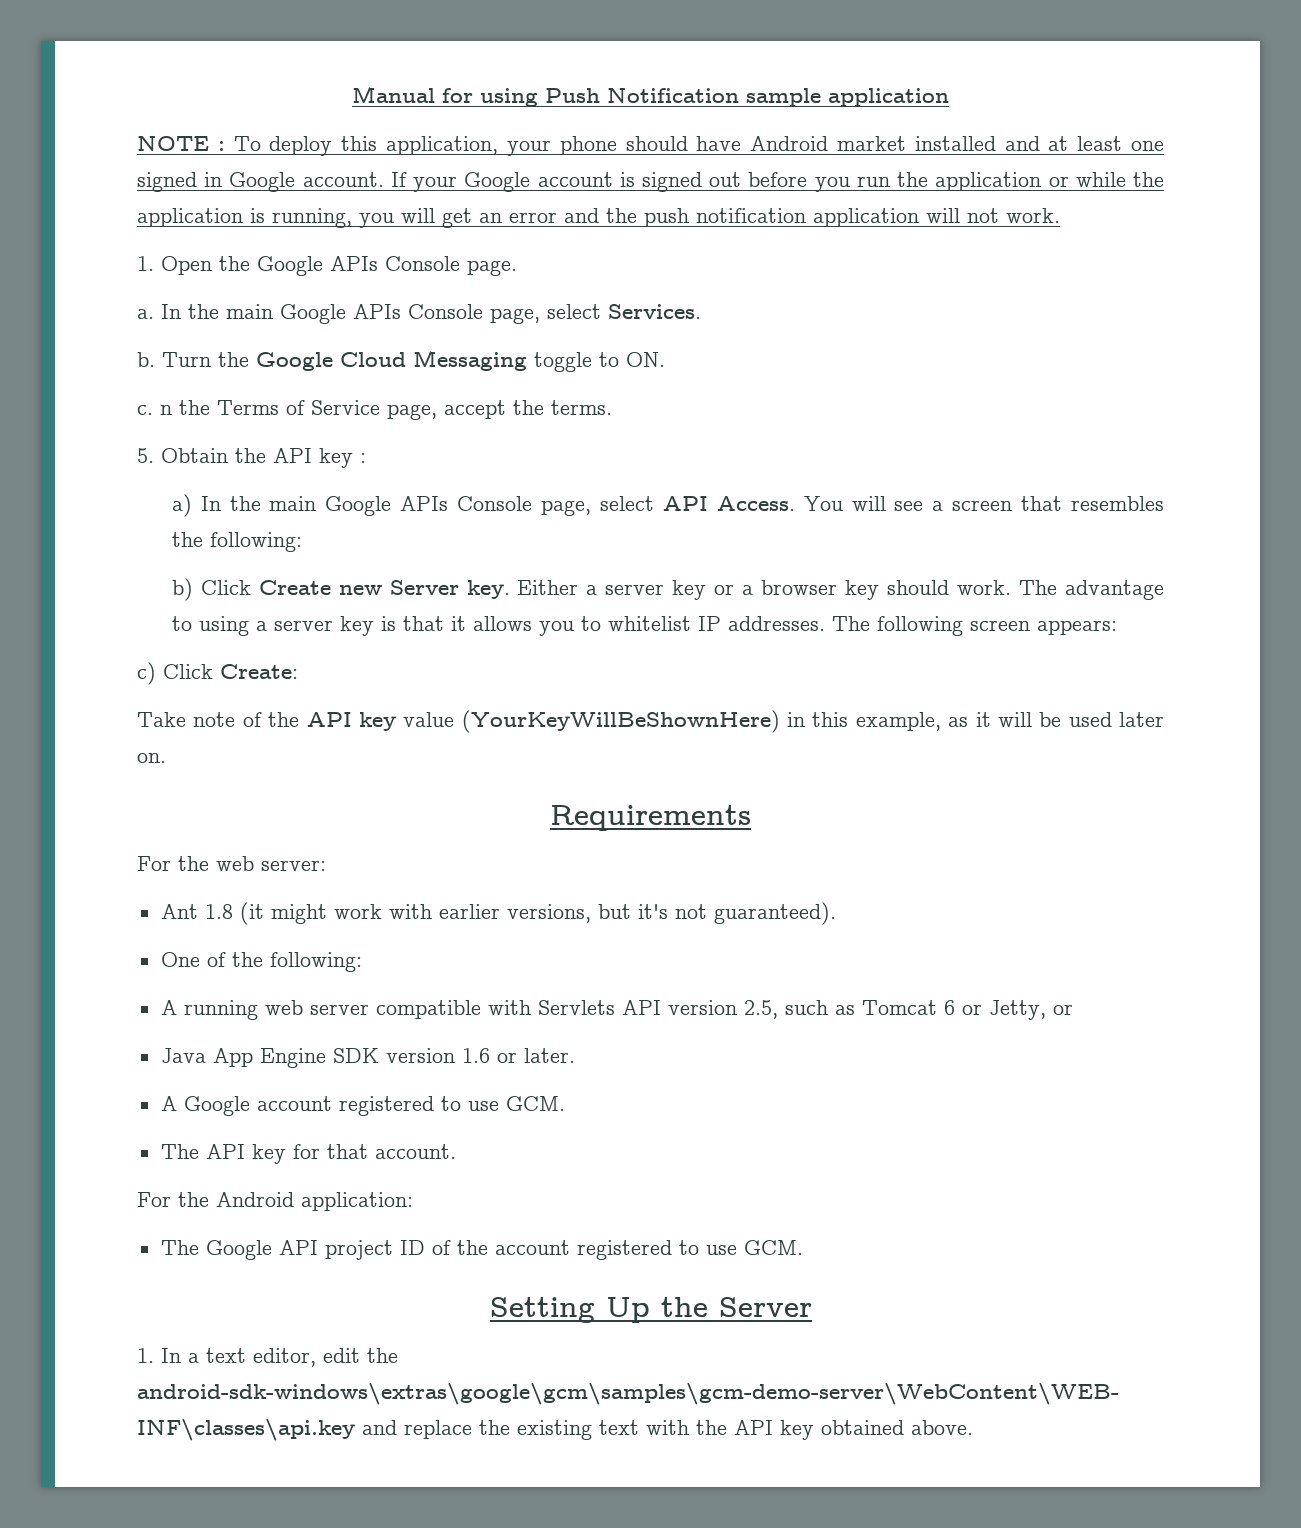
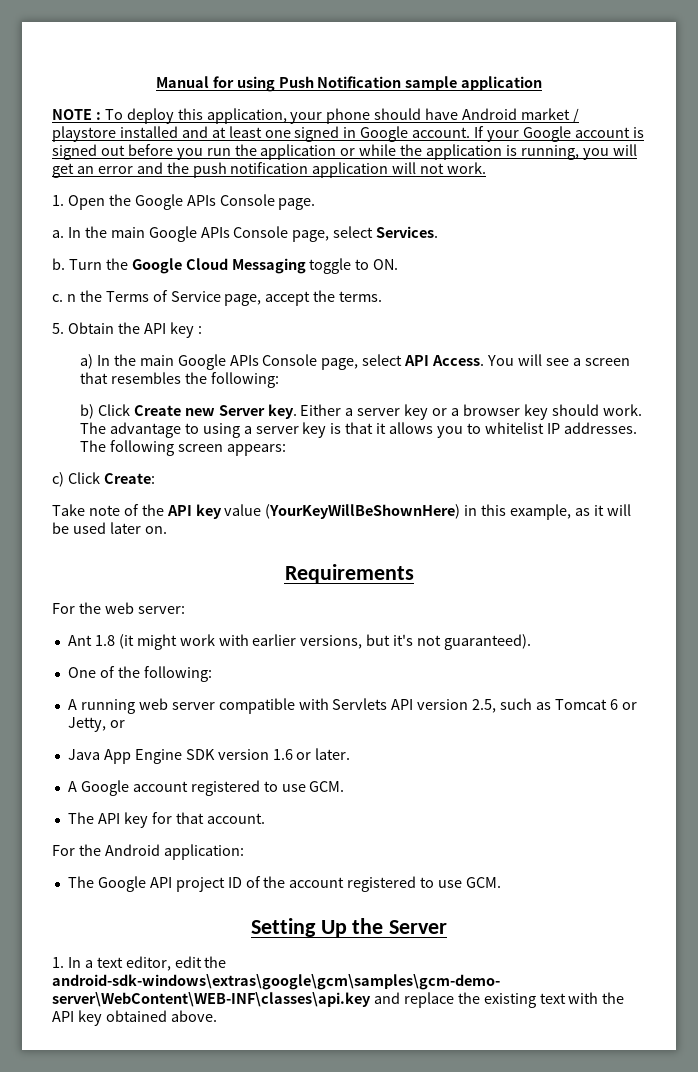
(906, 143) none -> [572,108,579,123] [52,126,116,142] / playstore

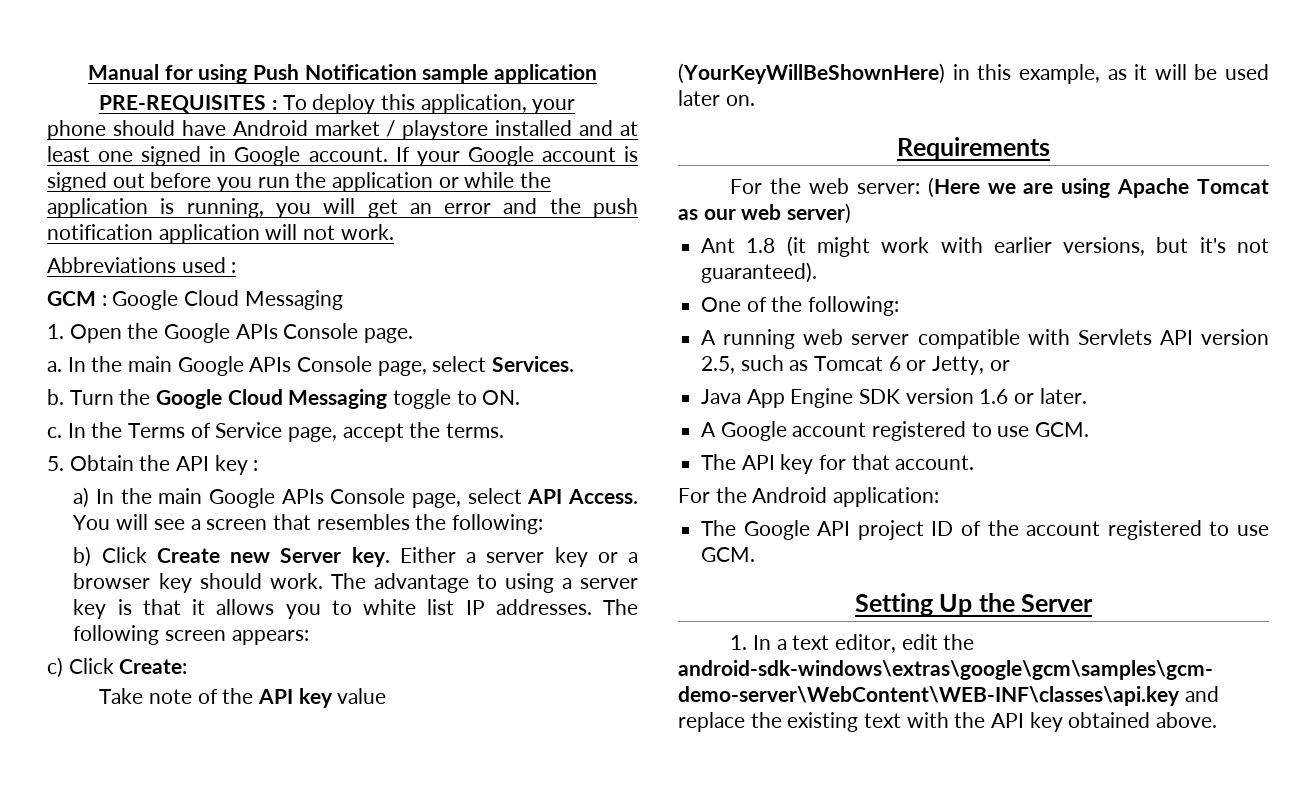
[52,109,92,120] NOTE -> [99,95,267,113] PRE-REQUISITES
(487, 168) none -> [47,257,237,273] [47,290,343,310] // Abbreviations used : // GCM : Google Cloud Messaging
[66,294,76,302] n -> [67,423,86,438] In
[484,422,544,434] whitelist -> [363,599,455,615] white list
(185, 610) none -> [927,177,1269,198] [678,203,852,224] (Here we are using Apache Tomcat as our web server)

